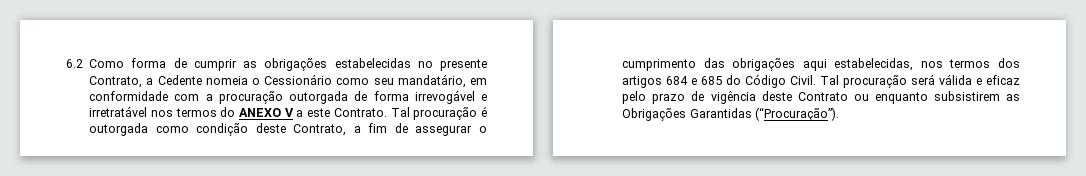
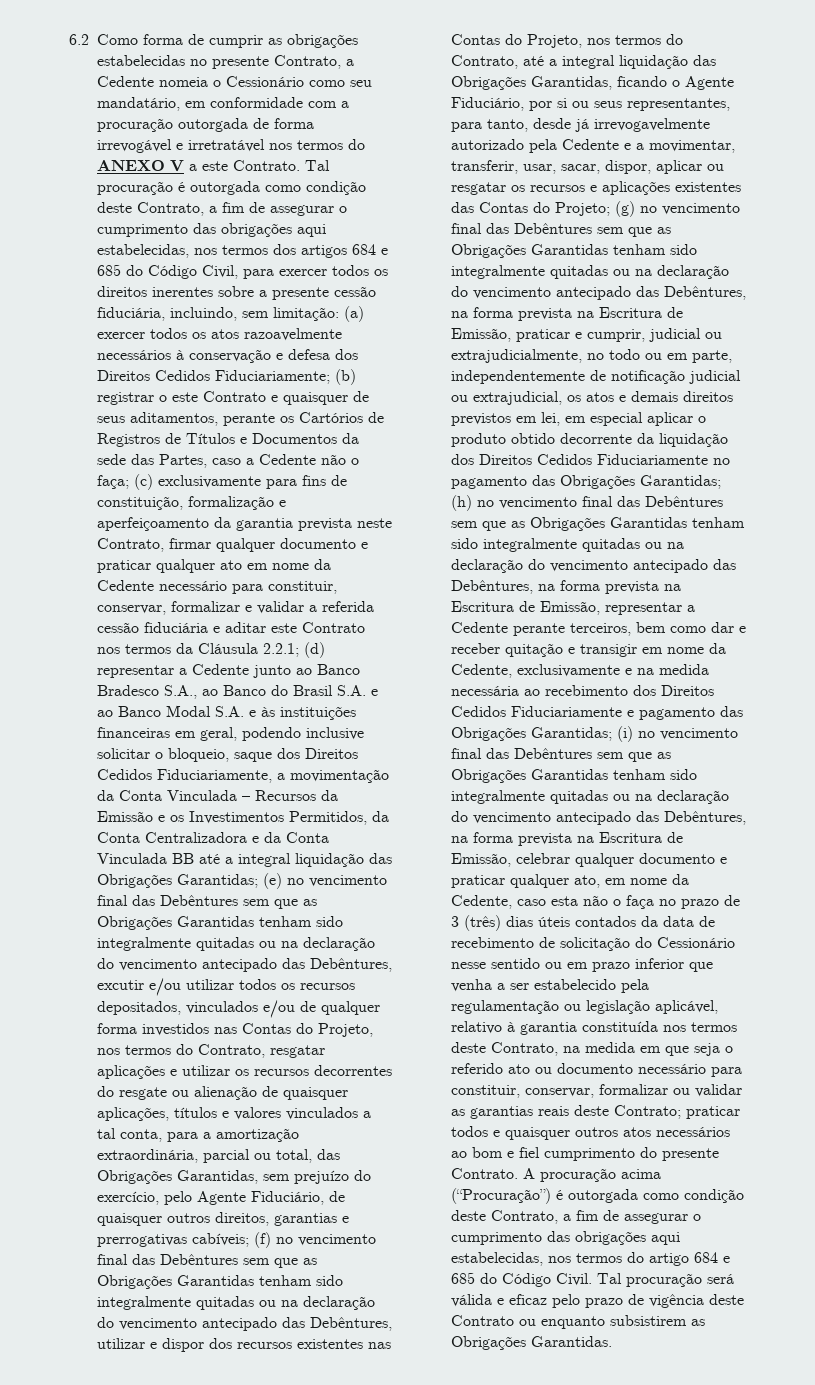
(787, 81) none -> [202,265,388,279] [97,286,376,300] [97,306,364,322] [97,328,342,341] [97,349,358,363] [97,369,356,385] [97,391,369,405] [97,412,384,426] [97,433,359,447] [97,454,359,468] [97,474,347,490] [97,496,286,510] [97,517,392,531] [97,538,368,552] [97,559,331,573] [97,580,337,594] [97,601,374,615] [97,622,365,633] [97,642,325,658] [97,664,360,678] [97,685,378,699] [97,705,356,720] [97,727,364,741] [97,748,358,762] [97,769,389,783] [97,790,338,801] [97,811,389,825] [97,832,329,843] [97,853,392,867] [97,873,387,889] [97,895,317,909] [97,916,343,930] [97,937,375,951] [97,958,392,972] [97,978,355,996] [97,1000,380,1018] [97,1023,373,1037] [97,1044,325,1058] [97,1065,392,1079] [97,1086,348,1100] [97,1107,371,1121] [97,1128,299,1142] [97,1149,340,1163] [97,1170,371,1184] [97,1191,345,1205] [97,1212,349,1226] [97,1232,376,1248] [97,1254,317,1268] [97,1275,343,1289] [97,1296,375,1310] [97,1317,392,1331] [97,1338,391,1352] [451,34,683,48] [451,55,716,69] [451,76,734,90] [451,97,730,111] [451,118,710,132] [451,139,735,153] [451,160,724,174] [451,181,741,195] [451,201,740,217] [451,223,671,237] [451,244,697,258] [451,265,729,279] [451,286,746,300] [451,307,683,321] [451,328,722,342] [451,349,732,363] [451,370,741,384] [451,391,733,405] [451,412,706,426] [451,433,728,447] [451,454,730,465] [451,475,721,489] [451,495,723,511] [451,517,745,531] [451,538,684,552] [451,559,736,573] [451,580,681,594] [451,601,695,615] [451,622,746,636] [451,643,726,657] [451,664,709,678] [451,685,714,696] [451,706,743,720] [451,726,738,742] [451,748,671,762] [451,769,697,783] [451,790,729,804] [451,811,746,825] [451,832,683,846] [451,853,727,867] [451,874,689,888] [451,895,740,909] [451,915,715,931] [451,937,735,951] [451,958,713,972] [451,979,649,993] [451,1000,718,1014] [451,1021,737,1035] [451,1042,733,1056] [451,1063,742,1077] [451,1084,742,1098] [451,1105,740,1119] [451,1126,730,1140] [451,1147,719,1161] [451,1168,661,1182] [451,1188,744,1204] [451,1210,701,1224] [451,1231,680,1245] [451,1252,730,1266] [451,1272,551,1287] Civil, para exercer todos os direitos inerentes sobre a presente cessão fiduciária, incluindo, sem limitação: (a) exercer todos os atos razoavelmente necessários à conservação e defesa dos Direitos Cedidos Fiduciariamente; (b) registrar o este Contrato e quaisquer de seus aditamentos, perante os Cartórios de Registros de Títulos e Documentos da sede das Partes, caso a Cedente não o faça; (c) exclusivamente para fins de constituição, formalização e aperfeiçoamento da garantia prevista neste Contrato, firmar qualquer documento e praticar qualquer ato em nome da Cedente necessário para constituir, conservar, formalizar e validar a referida cessão fiduciária e aditar este Contrato nos termos da Cláusula 2.2.1; (d) representar a Cedente junto ao Banco Bradesco S.A., ao Banco do Brasil S.A. e ao Banco Modal S.A. e às instituições financeiras em geral, podendo inclusive solicitar o bloqueio, saque dos Direitos Cedidos Fiduciariamente, a movimentação da Conta Vinculada – Recursos da Emissão e os Investimentos Permitidos, da Conta Centralizadora e da Conta Vinculada BB até a integral liquidação das Obrigações Garantidas; (e) no vencimento final das Debêntures sem que as Obrigações Garantidas tenham sido integralmente quitadas ou na declaração do vencimento antecipado das Debêntures, excutir e/ou utilizar todos os recursos depositados, vinculados e/ou de qualquer forma investidos nas Contas do Projeto, nos termos do Contrato, resgatar aplicações e utilizar os recursos decorrentes do resgate ou alienação de quaisquer aplicações, títulos e valores vinculados a tal conta, para a amortização extraordinária, parcial ou total, das Obrigações Garantidas, sem prejuízo do exercício, pelo Agente Fiduciário, de quaisquer outros direitos, garantias e prerrogativas cabíveis; (f) no vencimento final das Debêntures sem que as Obrigações Garantidas tenham sido integralmente quitadas ou na declaração do vencimento antecipado das Debêntures, utilizar e dispor dos recursos existentes nas Contas do Projeto, nos termos do Contrato, até a integral liquidação das Obrigações Garantidas, ficando o Agente Fiduciário, por si ou seus representantes, para tanto, desde já irrevogavelmente autorizado pela Cedente e a movimentar, transferir, usar, sacar, dispor, aplicar ou resgatar os recursos e aplicações existentes das Contas do Projeto; (g) no vencimento final das Debêntures sem que as Obrigações Garantidas tenham sido integralmente quitadas ou na declaração do vencimento antecipado das Debêntures, na forma prevista na Escritura de Emissão, praticar e cumprir, judicial ou extrajudicialmente, no todo ou em parte, independentemente de notificação judicial ou extrajudicial, os atos e demais direitos previstos em lei, em especial aplicar o produto obtido decorrente da liquidação dos Direitos Cedidos Fiduciariamente no pagamento das Obrigações Garantidas; (h) no vencimento final das Debêntures sem que as Obrigações Garantidas tenham sido integralmente quitadas ou na declaração do vencimento antecipado das Debêntures, na forma prevista na Escritura de Emissão, representar a Cedente perante terceiros, bem como dar e receber quitação e transigir em nome da Cedente, exclusivamente e na medida necessária ao recebimento dos Direitos Cedidos Fiduciariamente e pagamento das Obrigações Garantidas; (i) no vencimento final das Debêntures sem que as Obrigações Garantidas tenham sido integralmente quitadas ou na declaração do vencimento antecipado das Debêntures, na forma prevista na Escritura de Emissão, celebrar qualquer documento e praticar qualquer ato, em nome da Cedente, caso esta não o faça no prazo de 3 (três) dias úteis contados da data de recebimento de solicitação do Cessionário nesse sentido ou em prazo inferior que venha a ser estabelecido pela regulamentação ou legislação aplicável, relativo à garantia constituída nos termos deste Contrato, na medida em que seja o referido ato ou documento necessário para constituir, conservar, formalizar ou validar as garantias reais deste Contrato; praticar todos e quaisquer outros atos necessários ao bom e fiel cumprimento do presente Contrato. A procuração acima (“Procuração”) é outorgada como condição deste Contrato, a fim de assegurar o cumprimento das obrigações aqui estabelecidas, nos termos do artigo 684 e 685 do Código
[689,107,839,121] Garantidas (“Procuração”). -> [531,1336,612,1347] Garantidas.

